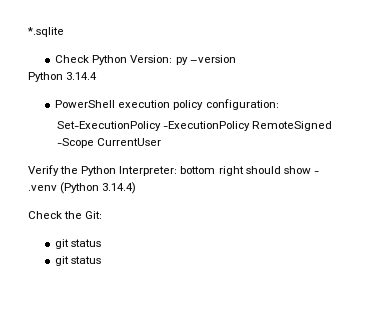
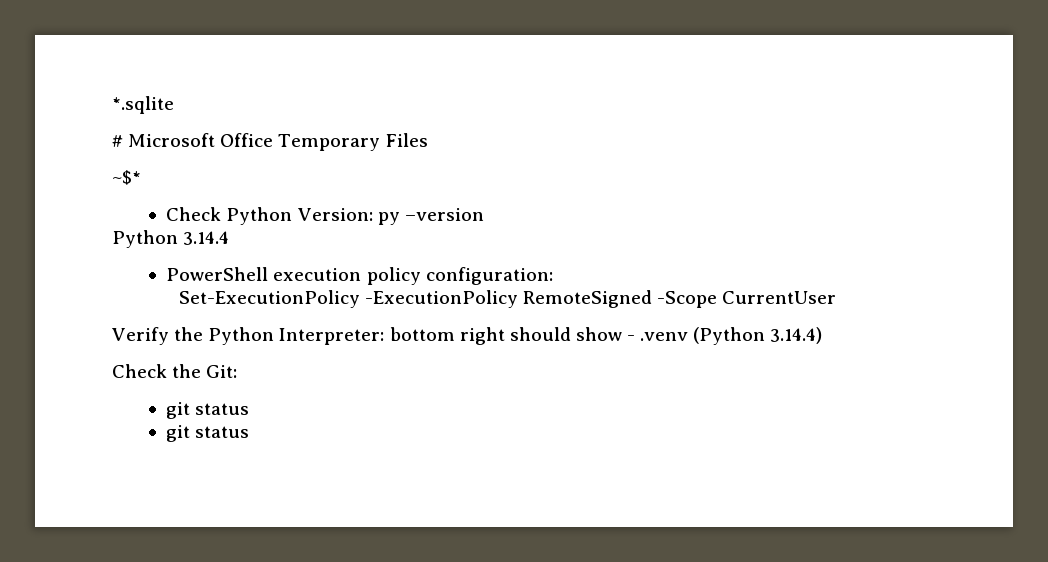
(64, 32) none -> [112,133,428,151] [112,170,141,185] // # Microsoft Office Temporary Files // ~$*

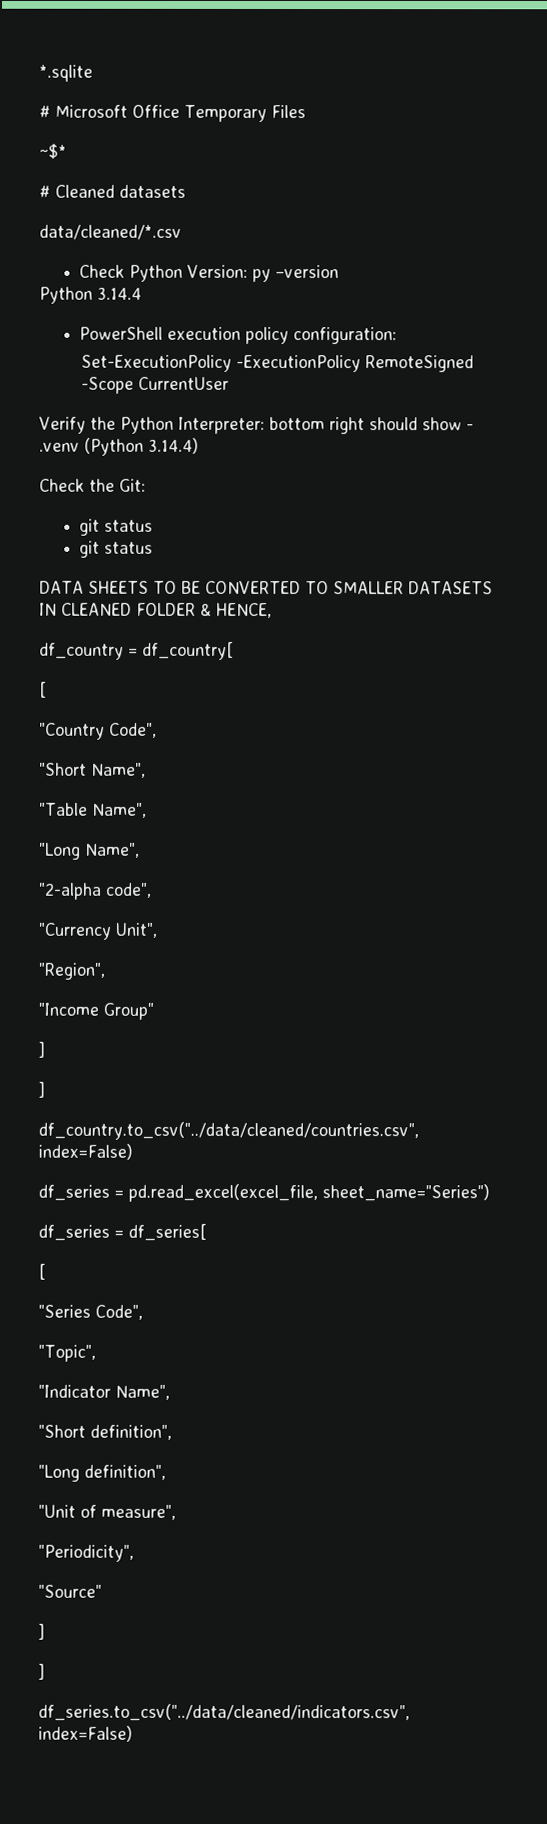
(141, 177) none -> [39,184,186,198] [39,224,182,240] // # Cleaned datasets // data/cleaned/*.csv
(250, 432) none -> [39,580,493,595] [39,602,272,618] [39,641,234,660] [39,681,47,698] [39,722,157,740] [39,762,146,778] [39,802,147,818] [39,842,140,860] [39,882,152,900] [38,922,157,940] [38,962,105,980] [38,1002,154,1020] [38,1041,45,1058] [38,1081,45,1098] [38,1121,419,1141] [38,1143,133,1160] [38,1183,490,1203] [38,1223,207,1241] [38,1263,46,1280] [38,1304,143,1320] [38,1344,96,1362] [38,1384,170,1400] [38,1424,172,1440] [38,1464,166,1482] [38,1504,176,1520] [38,1544,134,1562] [38,1584,102,1598] [38,1623,45,1640] [38,1663,45,1680] [38,1703,410,1722] [38,1725,133,1742] // DATA SHEETS TO BE CONVERTED TO SMALLER DATASETS IN CLEANED FOLDER & HENCE, // df_country = df_country[ // [ // "Country Code", // "Short Name", // "Table Name", // "Long Name", // "2-alpha code", // "Currency Unit", // "Region", // "Income Group" // ] // ] // df_country.to_csv("../data/cleaned/countries.csv", index=False) // df_series = pd.read_excel(excel_file, sheet_name="Series") // df_series = df_series[ // [ // "Series Code", // "Topic", // "Indicator Name", // "Short definition", // "Long definition", // "Unit of measure", // "Periodicity", // "Source" // ] // ] // df_series.to_csv("../data/cleaned/indicators.csv", index=False)

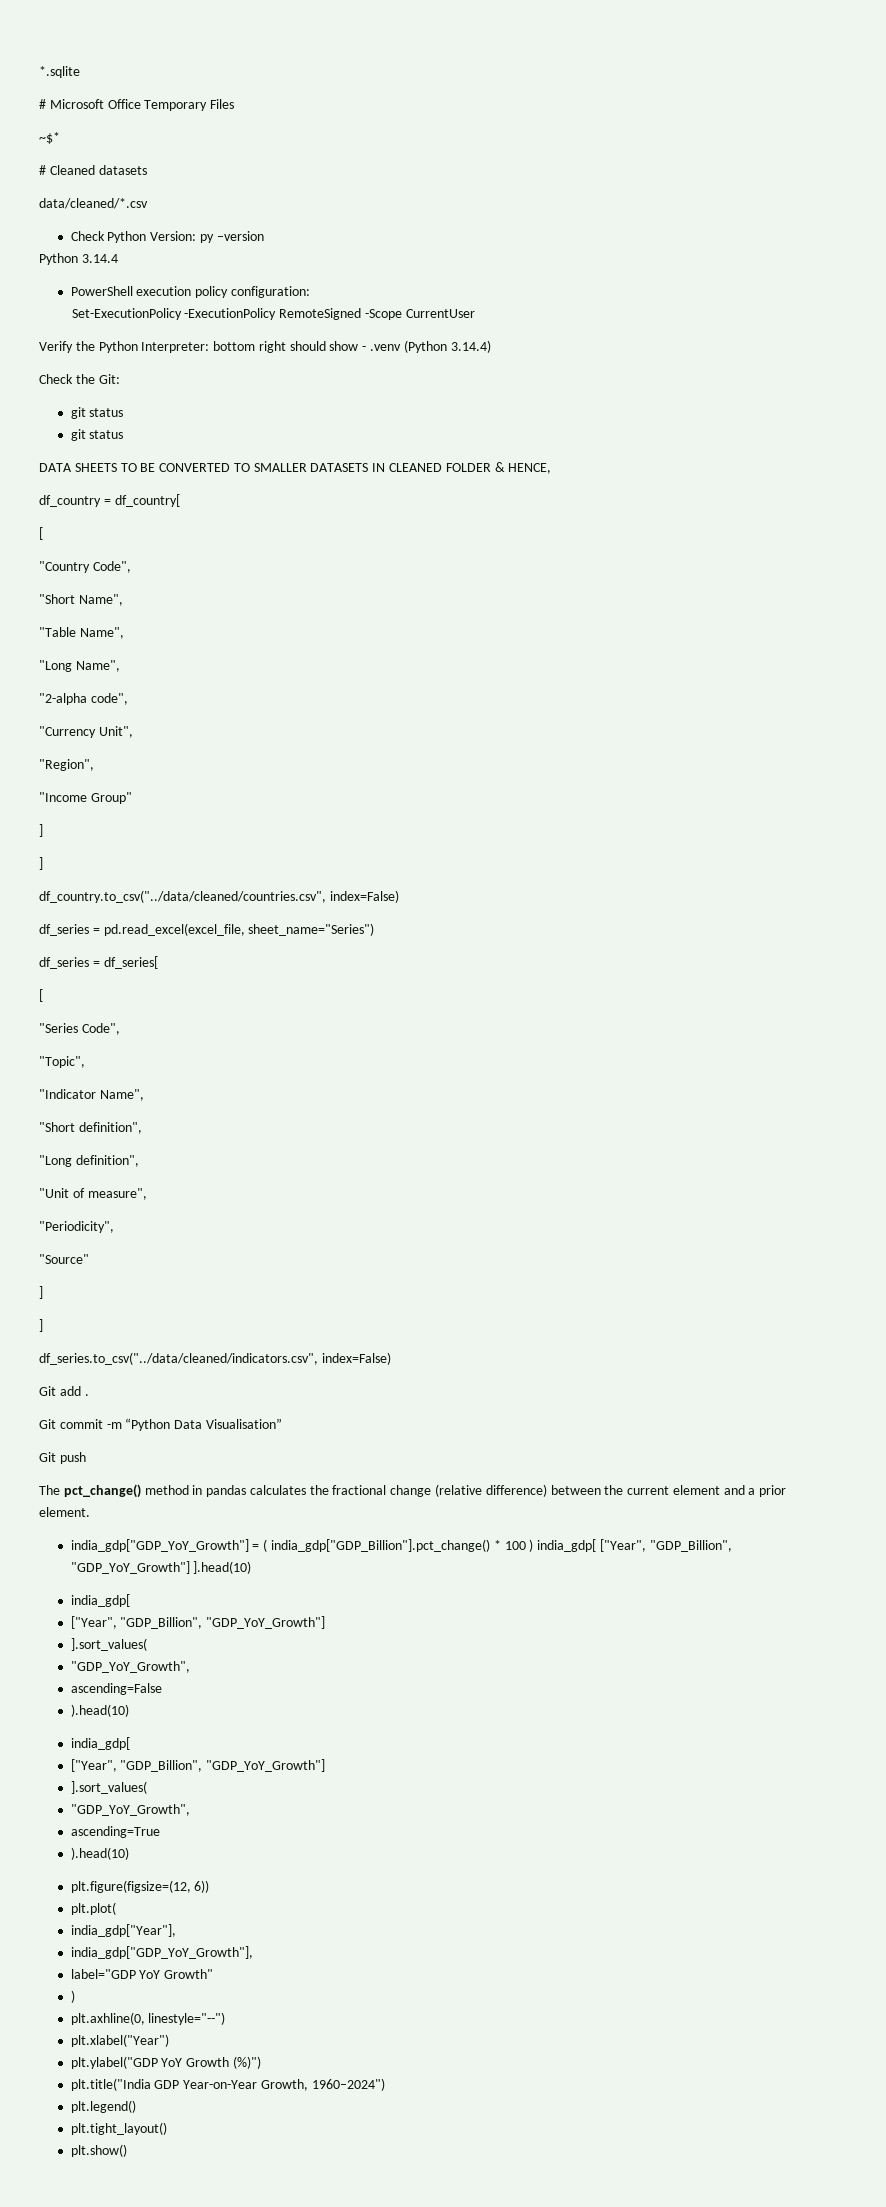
(133, 1733) none -> [39,1386,89,1396] [39,1418,282,1431] [39,1452,86,1464] [39,1484,787,1498] [39,1507,90,1517] [70,1539,732,1552] [70,1561,252,1574] [70,1594,130,1607] [70,1616,326,1629] [70,1638,147,1651] [70,1661,190,1673] [70,1683,162,1695] [70,1704,129,1717] [70,1737,130,1750] [70,1759,326,1772] [70,1781,147,1794] [70,1804,190,1816] [70,1826,160,1838] [70,1847,129,1860] [70,1880,210,1893] [70,1902,116,1915] [70,1924,176,1937] [70,1946,253,1959] [70,1969,214,1979] [70,1990,75,2003] [70,2012,226,2025] [70,2034,169,2047] [70,2056,261,2069] [70,2078,385,2091] [70,2100,136,2113] [70,2122,167,2135] [70,2144,127,2157] // Git add . // Git commit -m “Python Data Visualisation” // Git push // The pct_change() method in pandas calculates the fractional change (relative difference) between the current element and a prior element. // india_gdp["GDP_YoY_Growth"] = ( india_gdp["GDP_Billion"].pct_change() * 100 ) india_gdp[ ["Year", "GDP_Billion", "GDP_YoY_Growth"] ].head(10) // india_gdp[ // ["Year", "GDP_Billion", "GDP_YoY_Growth"] // ].sort_values( // "GDP_YoY_Growth", // ascending=False // ).head(10) // india_gdp[ // ["Year", "GDP_Billion", "GDP_YoY_Growth"] // ].sort_values( // "GDP_YoY_Growth", // ascending=True // ).head(10) // plt.figure(figsize=(12, 6)) // plt.plot( // india_gdp["Year"], // india_gdp["GDP_YoY_Growth"], // label="GDP YoY Growth" // ) // plt.axhline(0, linestyle="--") // plt.xlabel("Year") // plt.ylabel("GDP YoY Growth (%)") // plt.title("India GDP Year-on-Year Growth, 1960–2024") // plt.legend() // plt.tight_layout() // plt.show()

